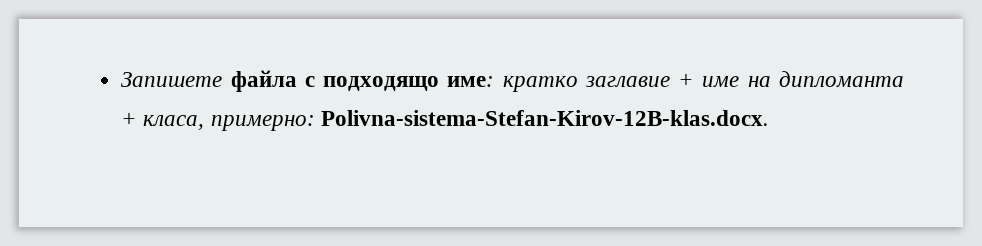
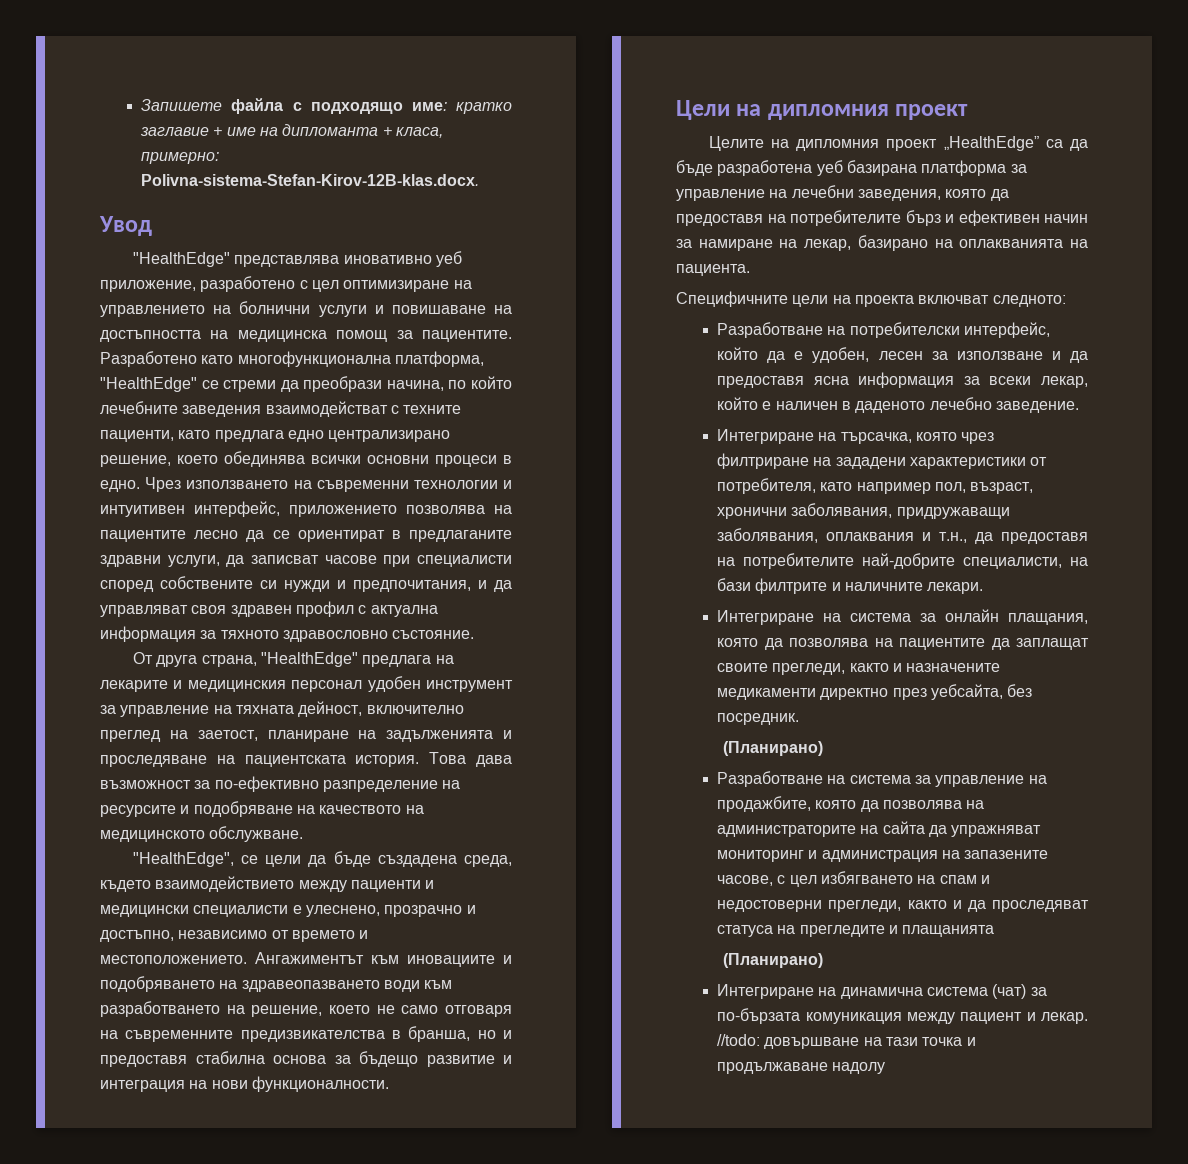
(769, 118) none -> [99,216,152,236] [132,251,462,267] [100,276,472,292] [100,301,513,317] [100,330,513,342] [100,351,484,367] [100,376,512,392] [100,401,462,417] [100,430,451,442] [100,451,512,467] [100,477,513,492] [100,501,512,517] [100,530,513,542] [100,555,513,567] [100,576,512,592] [100,601,438,617] [100,626,475,642] [132,652,454,667] [100,676,514,692] [100,701,464,717] [100,730,512,742] [100,752,512,767] [100,776,461,792] [100,801,424,817] [100,826,304,842] [132,851,512,867] [100,876,435,892] [100,905,476,917] [100,930,369,942] [100,952,512,967] [100,976,453,992] [100,1001,513,1017] [100,1026,512,1042] [100,1051,512,1067] [100,1076,389,1092] [676,100,969,120] [708,136,1088,151] [676,160,1027,176] [676,185,1009,201] [676,210,1088,226] [676,235,1088,251] [676,264,750,276] [676,291,1066,307] [717,322,1051,338] [717,347,1088,363] [717,372,1088,388] [717,397,1080,413] [717,429,995,444] [717,453,1048,469] [717,478,1034,494] [717,503,1010,519] [717,528,1088,544] [717,553,1088,569] [717,578,984,594] [717,609,1088,625] [717,638,1089,650] [717,663,1001,675] [717,684,1033,700] [717,713,800,725] [723,741,824,756] [717,771,1047,787] [717,796,985,812] [717,821,1042,837] [717,850,1049,862] [717,871,991,887] [717,900,1089,912] [717,925,995,937] [723,953,824,968] [717,984,1047,999] [717,1008,1088,1024] [717,1034,976,1049] [717,1062,886,1074] // Увод // "HealthEdge" представлява иновативно уеб приложение, разработено с цел оптимизиране на управлението на болнични услуги и повишаване на достъпността на медицинска помощ за пациентите. Разработено като многофункционална платформа, "HealthEdge" се стреми да преобрази начина, по който лечебните заведения взаимодействат с техните пациенти, като предлага едно централизирано решение, което обединява всички основни процеси в едно. Чрез използването на съвременни технологии и интуитивен интерфейс, приложението позволява на пациентите лесно да се ориентират в предлаганите здравни услуги, да записват часове при специалисти според собствените си нужди и предпочитания, и да управляват своя здравен профил с актуална информация за тяхното здравословно състояние. // От друга страна, "HealthEdge" предлага на лекарите и медицинския персонал удобен инструмент за управление на тяхната дейност, включително преглед на заетост, планиране на задълженията и проследяване на пациентската история. Това дава възможност за по-ефективно разпределение на ресурсите и подобряване на качеството на медицинското обслужване. // "HealthEdge", се цели да бъде създадена среда, където взаимодействието между пациенти и медицински специалисти е улеснено, прозрачно и достъпно, независимо от времето и местоположението. Ангажиментът към иновациите и подобряването на здравеопазването води към разработването на решение, което не само отговаря на съвременните предизвикателства в бранша, но и предоставя стабилна основа за бъдещо развитие и интеграция на нови функционалности. // Цели на дипломния проект // Целите на дипломния проект „HealthEdge” са да бъде разработена уеб базирана платформа за управление на лечебни заведения, която да предоставя на потребителите бърз и ефективен начин за намиране на лекар, базирано на оплакванията на пациента. // Специфичните цели на проекта включват следното: // Разработване на потребителски интерфейс, който да е удобен, лесен за използване и да предоставя ясна информация за всеки лекар, който е наличен в даденото лечебно заведение. // Интегриране на търсачка, която чрез филтриране на зададени характеристики от потребителя, като например пол, възраст, хронични заболявания, придружаващи заболявания, оплаквания и т.н., да предоставя на потребителите най-добрите специалисти, на бази филтрите и наличните лекари. // Интегриране на система за онлайн плащания, която да позволява на пациентите да заплащат своите прегледи, както и назначените медикаменти директно през уебсайта, без посредник. // (Планирано) // Разработване на система за управление на продажбите, която да позволява на администраторите на сайта да упражняват мониторинг и администрация на запазените часове, с цел избягването на спам и недостоверни прегледи, както и да проследяват статуса на прегледите и плащанията // (Планирано) // Интегриране на динамична система (чат) за по-бързата комуникация между пациент и лекар. //todo: довършване на тази точка и продължаване надолу

